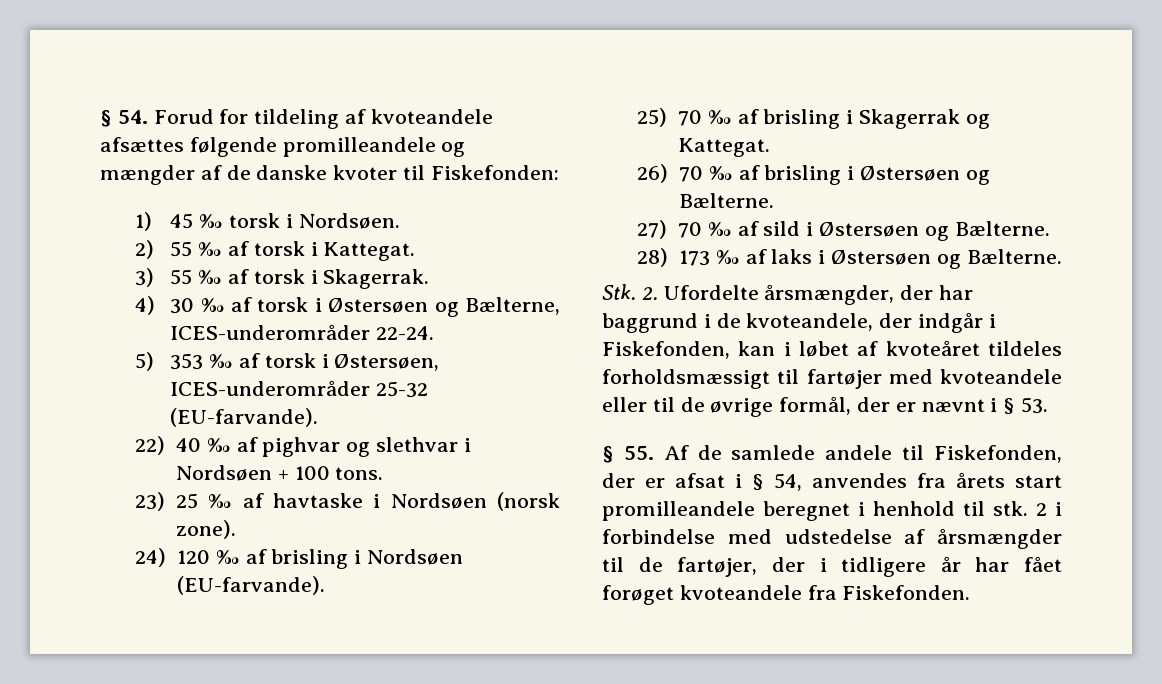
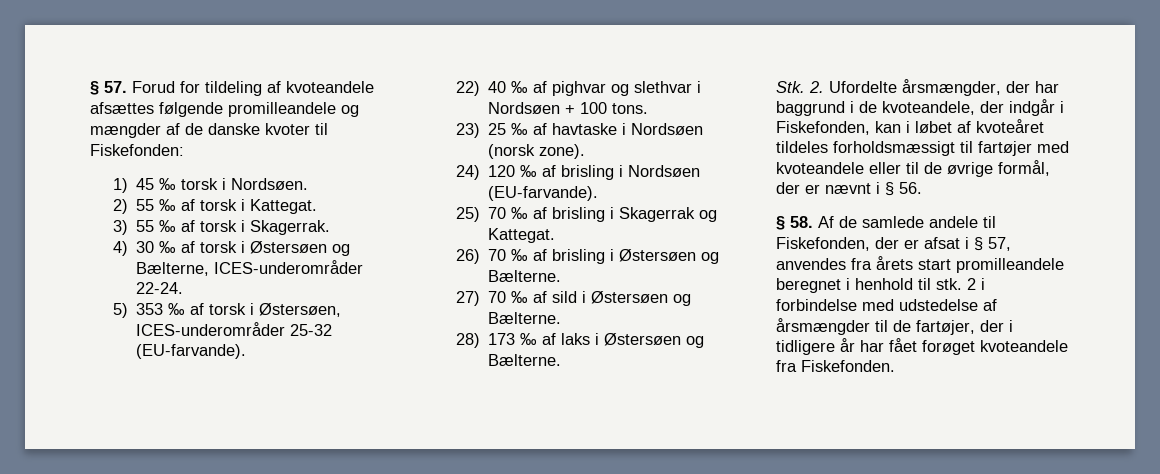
[100,110,148,127] § 54. -> [90,81,127,95] § 57.
[1021,397,1049,414] [602,446,654,463] 53. // § 55. -> [899,182,922,194] [776,216,813,230] 56. // § 58.
[774,473,802,491] 54, -> [988,237,1011,251] 57,

